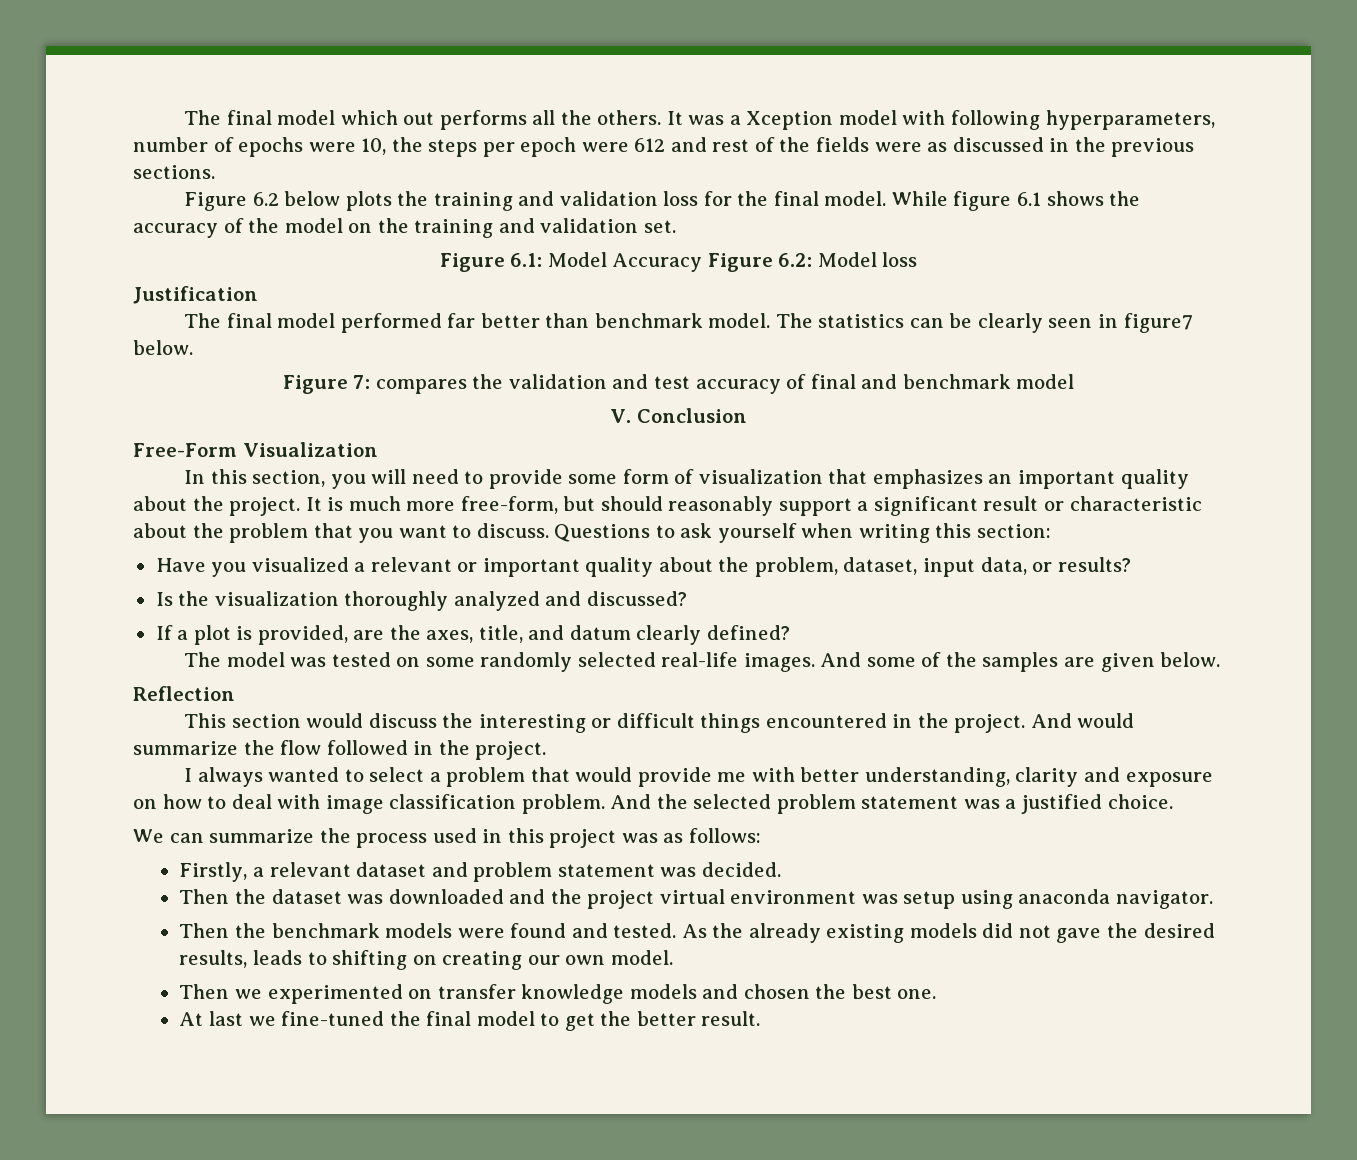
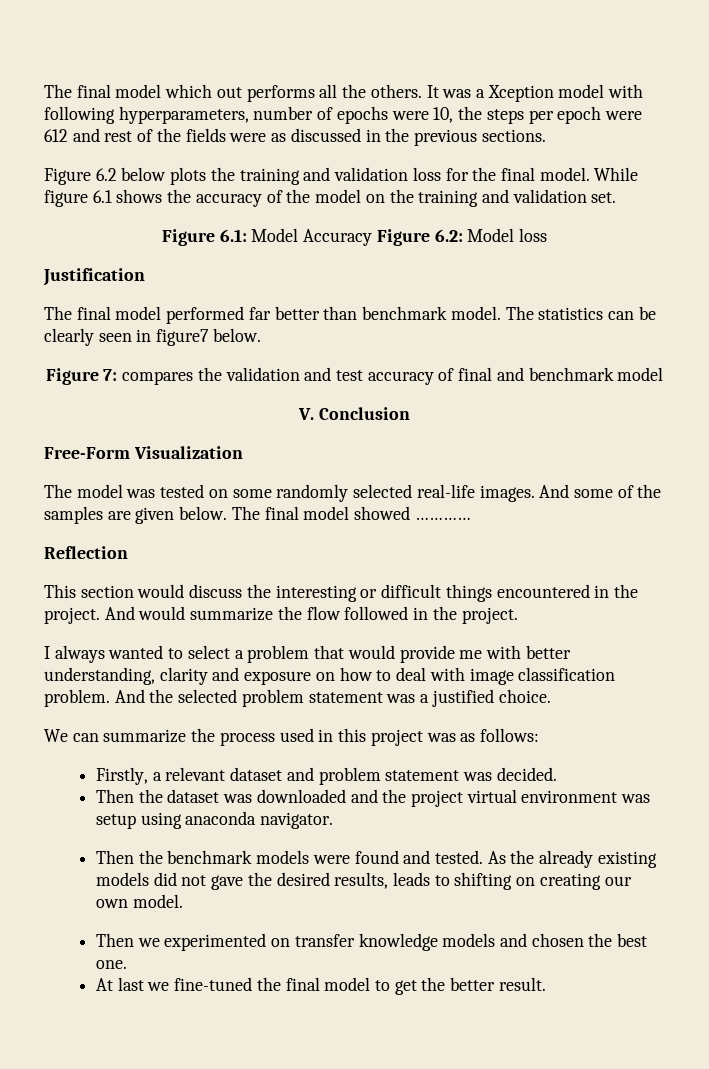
[183,469,1189,489] [133,496,1202,516] [133,523,1052,543] [155,557,1131,577] [155,591,687,611] [155,625,790,645] // In this section, you will need to provide some form of visualization that emphasizes an important quality about the project. It is much more free-form, but should reasonably support a significant result or characteristic about the problem that you want to discuss. Questions to ask yourself when writing this section: // Have you visualized a relevant or important quality about the problem, dataset, input data, or results? // Is the visualization thoroughly analyzed and discussed? // If a plot is provided, are the axes, title, and datum clearly defined? -> (243, 452) none
(1221, 659) none -> [231,506,471,520] The final model showed …………

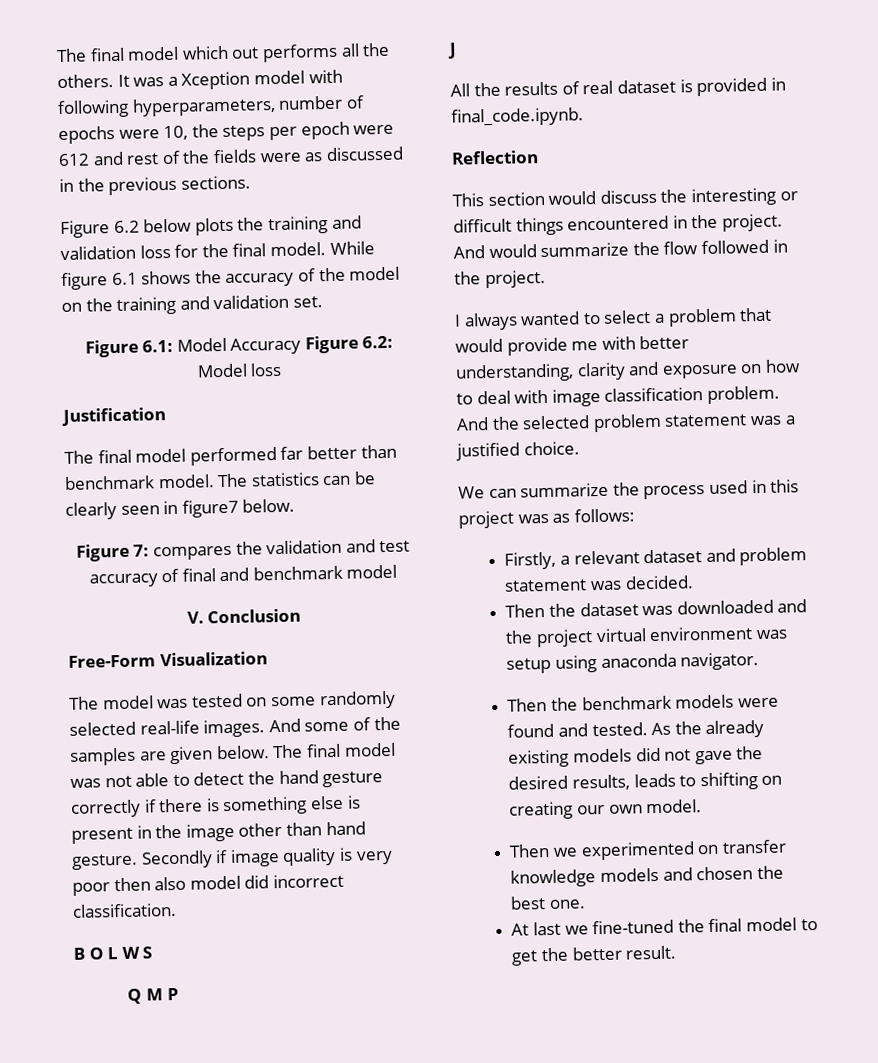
[354,506,471,520] showed ………… -> [70,770,384,788] [70,795,361,818] [71,821,366,844] [71,847,393,870] [72,873,344,896] [72,902,177,918] [73,946,153,960] [127,987,179,1004] [447,42,457,59] [450,77,786,97] [451,107,584,127] was not able to detect the hand gesture correctly if there is something else is present in the image other than hand gesture. Secondly if image quality is very poor then also model did incorrect classification. // B O L W S // Q M P // J // All the results of real dataset is provided in final_code.ipynb.

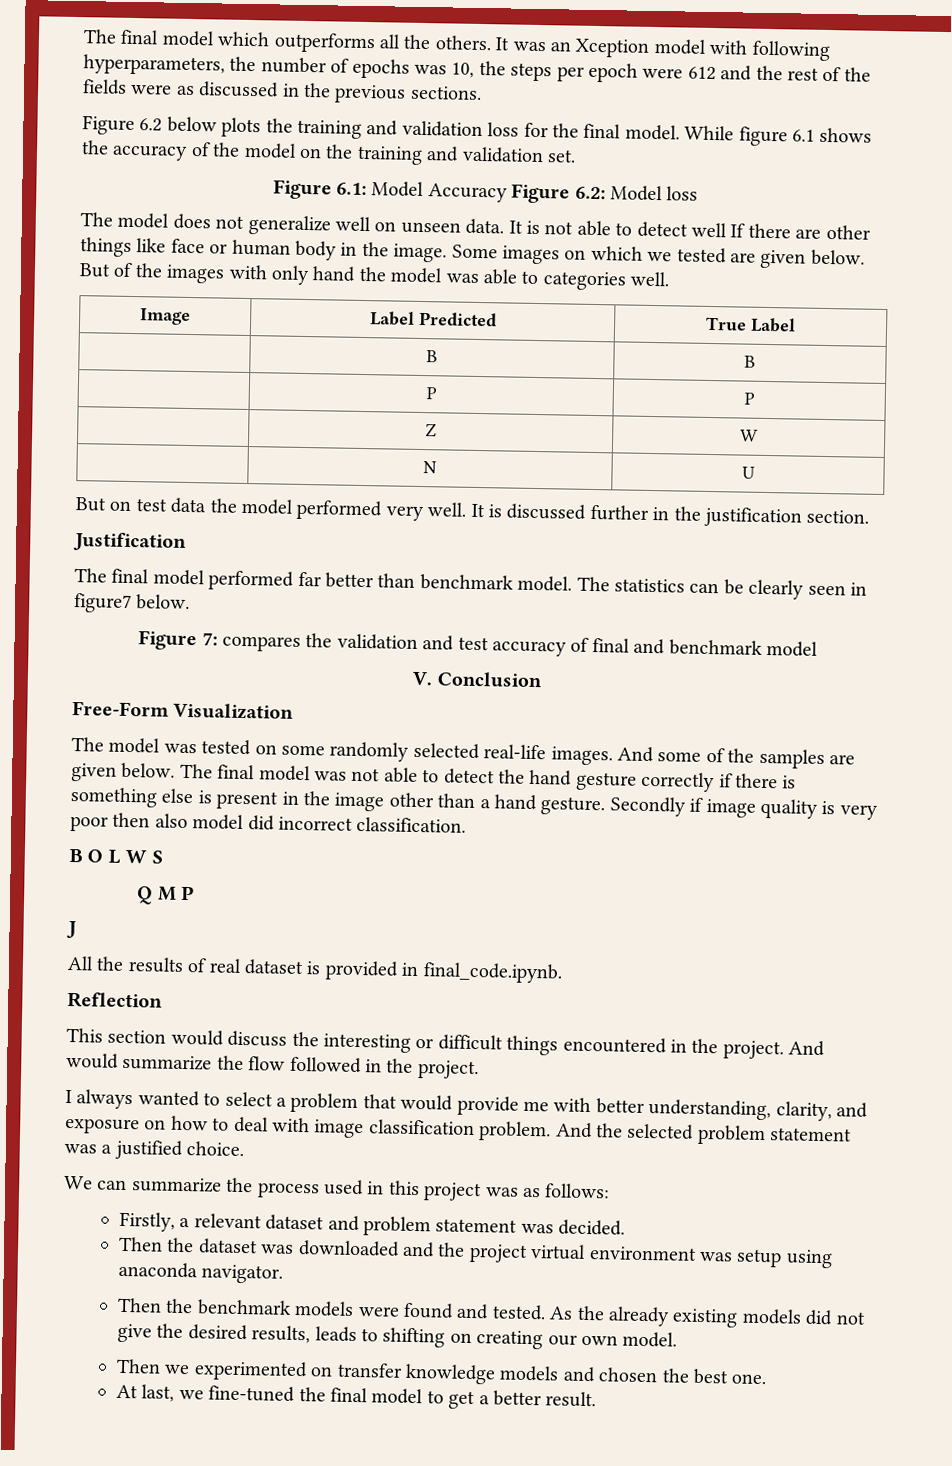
[231,43,338,63] out performs -> [273,32,376,54] outperforms
[167,76,178,86] a -> [549,41,571,52] an
(276, 106) none -> [229,56,257,72] the
[118,129,160,139] were -> [414,64,447,75] was
(124, 158) none -> [755,65,783,81] the
(283, 369) none -> [80,212,871,240] [80,237,865,269] [79,262,670,291] [140,308,191,325] [369,311,497,327] [705,316,796,333] [426,350,438,363] [744,355,756,368] [425,387,437,400] [743,392,755,405] [425,423,437,438] [740,429,759,442] [423,461,437,474] [741,466,755,479] [75,497,870,528] // The model does not generalize well on unseen data. It is not able to detect well If there are other things like face or human body in the image. Some images on which we tested are given below. But of the images with only hand the model was able to categories well. // Image | Label Predicted | True Label // | B | B // | P | P // | Z | W // | N | U // But on test data the model performed very well. It is discussed further in the justification section.
(322, 829) none -> [479,799,491,809] a
[576,362,626,381] clarity -> [775,1101,832,1122] clarity,
[694,750,733,765] gave -> [117,1323,153,1343] give
[532,921,561,936] last -> [141,1384,175,1402] last,
[540,947,569,962] the -> [478,1395,490,1405] a

